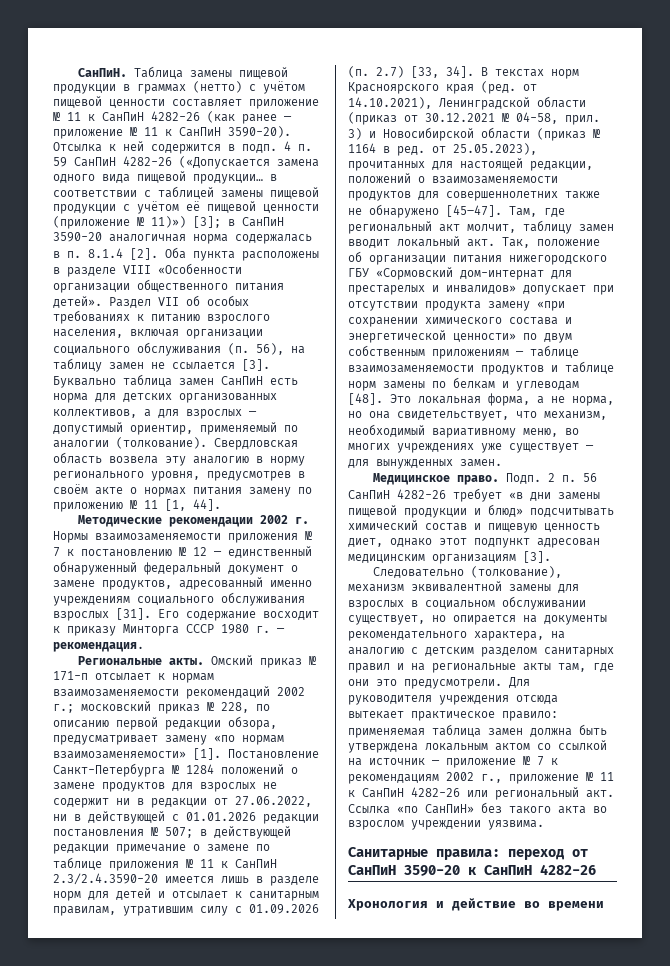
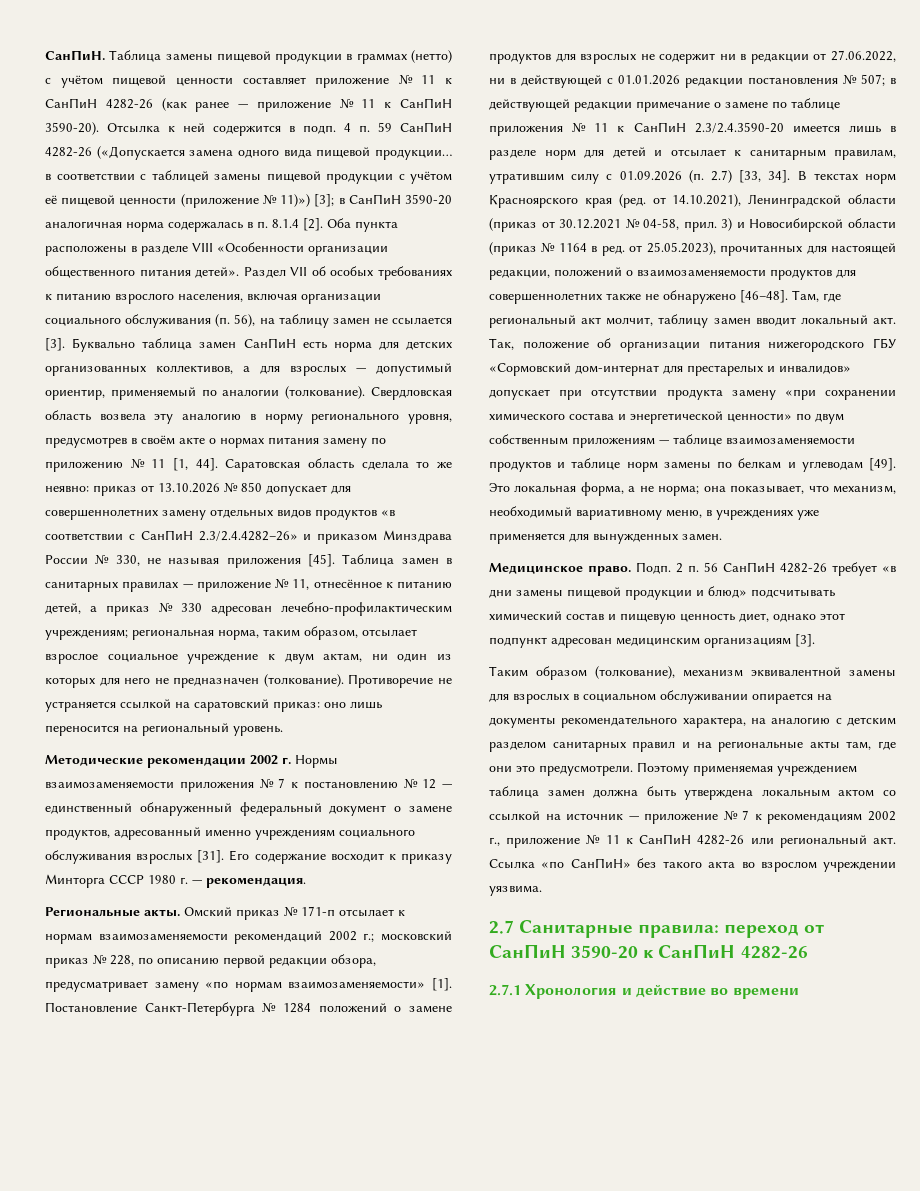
(221, 505) none -> [225,458,453,472] [45,482,351,496] [45,509,395,520] [45,530,452,544] [45,554,452,568] [45,579,452,592] [45,602,452,616] [45,626,417,640] [45,653,452,664] [45,674,452,688] [45,699,382,712] [45,723,283,736] Саратовская область сделала то же неявно: приказ от 13.10.2026 № 850 допускает для совершеннолетних замену отдельных видов продуктов «в соответствии с СанПиН 2.3/2.4.4282–26» и приказом Минздрава России № 330, не называя приложения [45]. Таблица замен в санитарных правилах — приложение № 11, отнесённое к питанию детей, а приказ № 330 адресован лечебно-профилактическим учреждениям; региональная норма, таким образом, отсылает взрослое социальное учреждение к двум актам, ни один из которых для него не предназначен (толкование). Противоречие не устраняется ссылкой на саратовский приказ: оно лишь переносится на региональный уровень.
[446,205,502,217] [45–47]. -> [740,290,788,303] [46–48].
[348,393,383,405] [48]. -> [869,458,896,471] [49].
[572,396,614,406] [348,411,509,421] норма, но она свидетельствует, -> [658,485,805,496] норма; она показывает,
[565,428,579,435] [348,443,594,453] во многих учреждениях уже существует — -> [706,509,819,520] [489,533,565,544] в учреждениях уже применяется
[373,567,465,578] Следовательно -> [489,666,587,680] Таким образом
[348,615,446,625] существует, но -> (748, 697) none
[509,677,530,688] [348,695,558,705] [348,711,558,721] [348,728,425,738] Для руководителя учреждения отсюда вытекает практическое правило: применяемая -> [637,762,857,776] Поэтому применяемая учреждением
(544, 825) none -> [489,920,514,934] 2.7
(596, 869) none -> [489,984,521,996] 2.7.1

